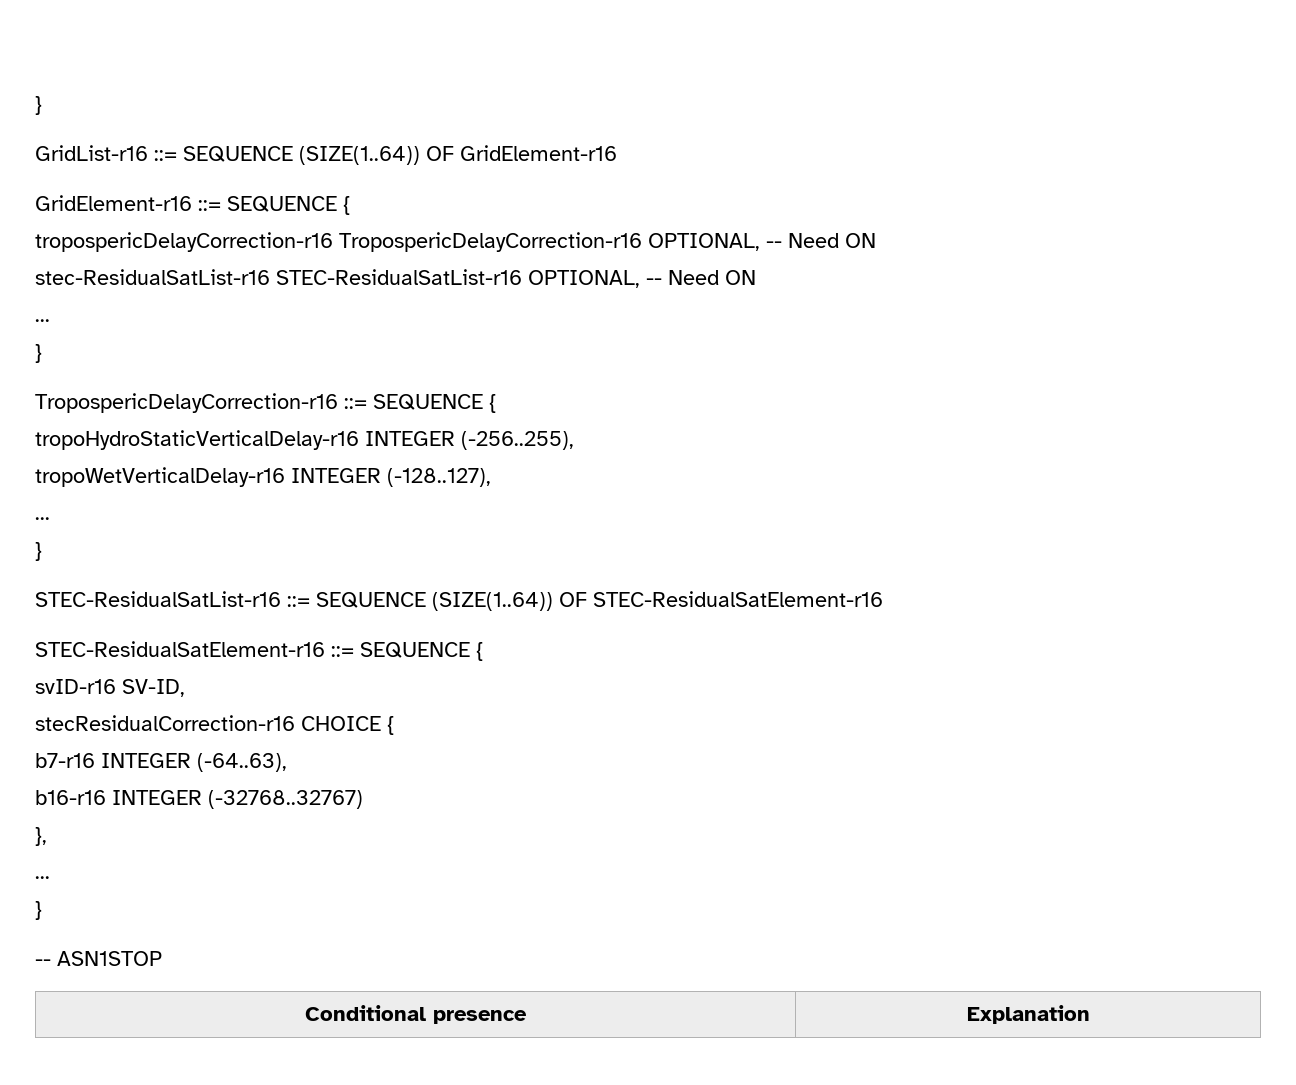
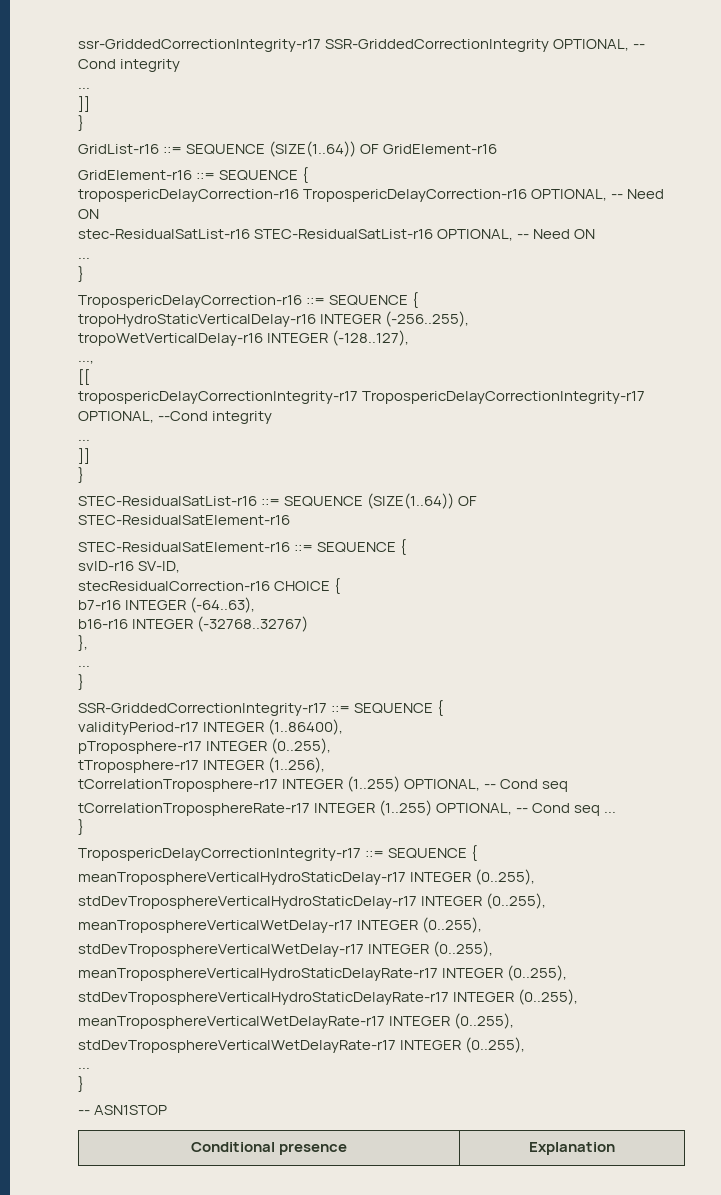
(35, 105) none -> [78,39,646,52] [78,59,181,72] [78,87,90,89] [78,96,90,112] ssr-GriddedCorrectionIntegrity-r17 SSR-GriddedCorrectionIntegrity OPTIONAL, -- Cond integrity // ... // ]] //
[35,517,50,520] // ... -> [78,360,94,364] [78,369,90,385] [78,391,646,404] [78,411,273,424] [78,439,90,441] [78,448,90,464] // ..., // [[ // tropospericDelayCorrectionIntegrity-r17 TropospericDelayCorrectionIntegrity-r17 OPTIONAL, --Cond integrity // ... // ]]
(42, 910) none -> [78,700,444,716] [78,719,344,735] [78,738,332,754] [78,757,326,773] [78,776,569,792] [78,800,617,816] [78,819,84,835] [78,845,478,861] [78,869,536,885] [78,893,547,909] [78,917,483,933] [78,941,494,957] [78,965,568,981] [78,989,579,1005] [78,1013,515,1029] [78,1037,526,1053] [78,1067,90,1069] [78,1076,84,1092] // SSR-GriddedCorrectionIntegrity-r17 ::= SEQUENCE { // validityPeriod-r17 INTEGER (1..86400), // pTroposphere-r17 INTEGER (0..255), // tTroposphere-r17 INTEGER (1..256), // tCorrelationTroposphere-r17 INTEGER (1..255) OPTIONAL, -- Cond seq // tCorrelationTroposphereRate-r17 INTEGER (1..255) OPTIONAL, -- Cond seq ... // } // TropospericDelayCorrectionIntegrity-r17 ::= SEQUENCE { // meanTroposphereVerticalHydroStaticDelay-r17 INTEGER (0..255), // stdDevTroposphereVerticalHydroStaticDelay-r17 INTEGER (0..255), // meanTroposphereVerticalWetDelay-r17 INTEGER (0..255), // stdDevTroposphereVerticalWetDelay-r17 INTEGER (0..255), // meanTroposphereVerticalHydroStaticDelayRate-r17 INTEGER (0..255), // stdDevTroposphereVerticalHydroStaticDelayRate-r17 INTEGER (0..255), // meanTroposphereVerticalWetDelayRate-r17 INTEGER (0..255), // stdDevTroposphereVerticalWetDelayRate-r17 INTEGER (0..255), // ... // }

